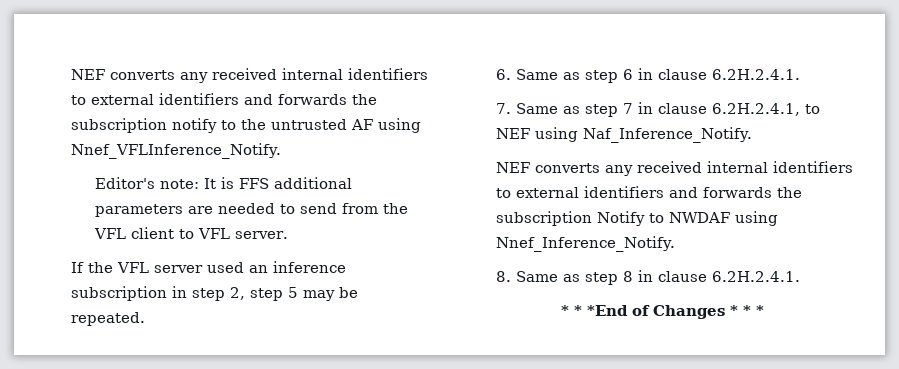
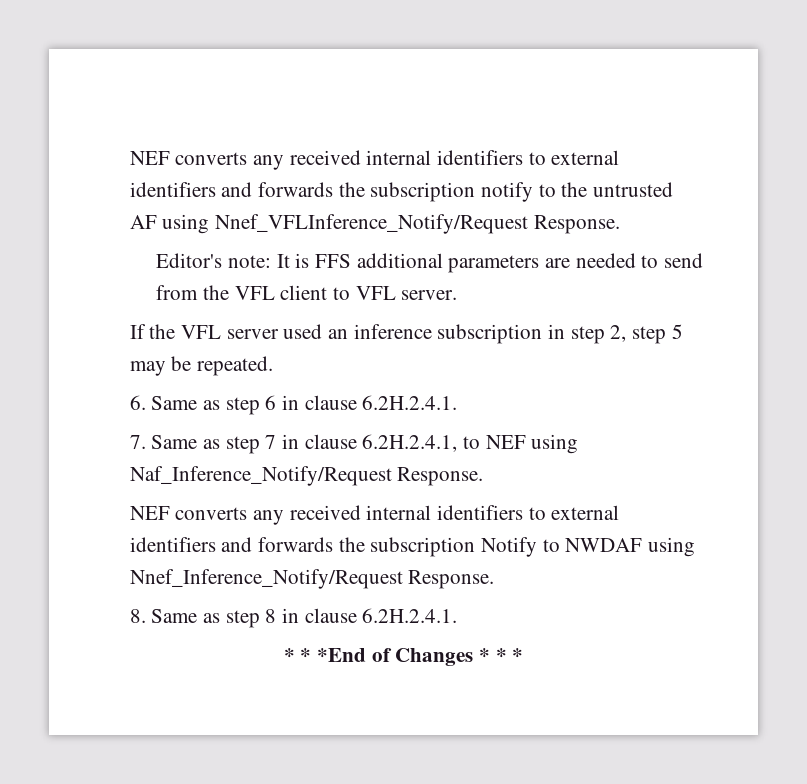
[70,143,282,159] Nnef_VFLInference_Notify. -> [215,214,620,234] Nnef_VFLInference_Notify/Request Response.
[582,127,753,143] Naf_Inference_Notify. -> [129,466,484,486] Naf_Inference_Notify/Request Response.
[495,236,676,252] Nnef_Inference_Notify. -> [129,569,495,589] Nnef_Inference_Notify/Request Response.

